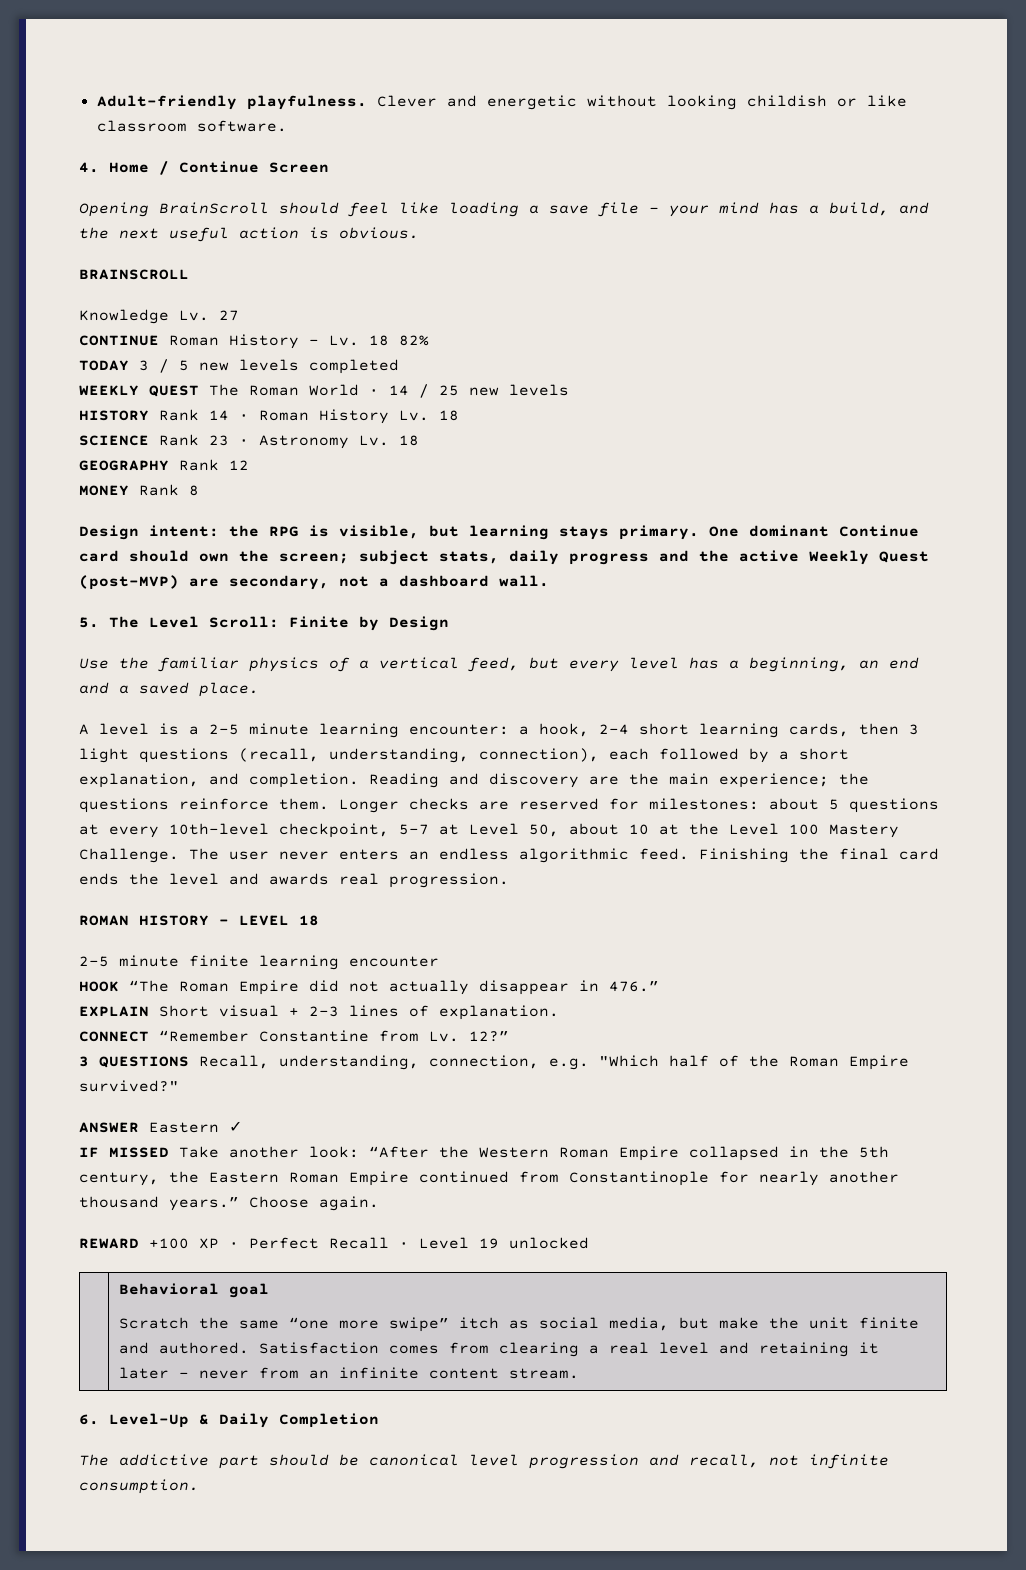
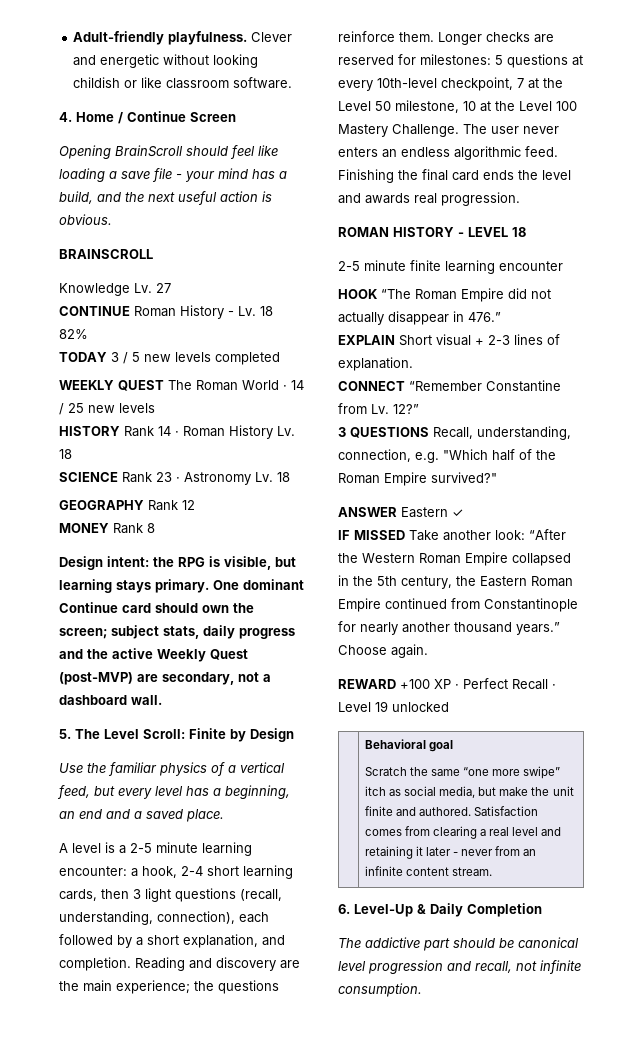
[769,798,819,810] about -> (491, 59) none
[399,823,619,837] 5-7 at Level 50, about -> [517,78,563,89] [338,100,459,113] 7 at the Level 50 milestone,

